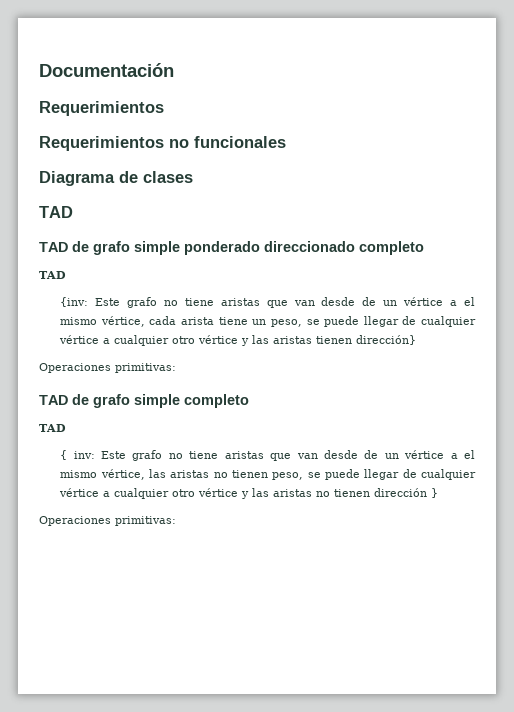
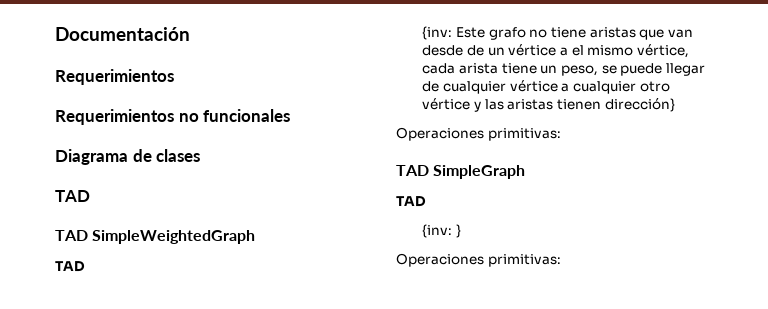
[72,241,424,255] de grafo simple ponderado direccionado completo -> [92,230,256,244] SimpleWeightedGraph
[72,394,249,408] [39,424,66,432] [60,450,476,461] [60,469,476,480] [59,488,428,499] de grafo simple completo // TAD // { inv: Este grafo no tiene aristas que van desde de un vértice a el mismo vértice, las aristas no tienen peso, se puede llegar de cualquier vértice a cualquier otro vértice y las aristas no tienen dirección -> [433,165,526,179] [396,196,426,207] [422,224,453,238] SimpleGraph // TAD // {inv:

